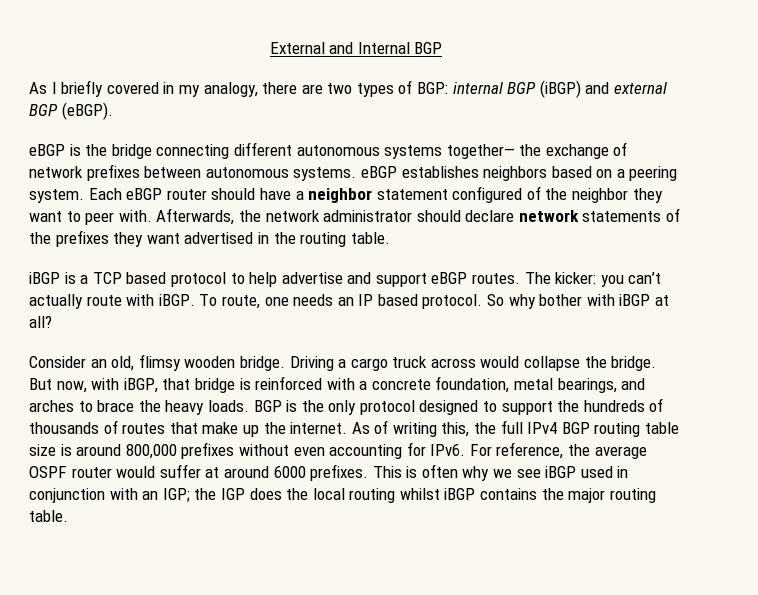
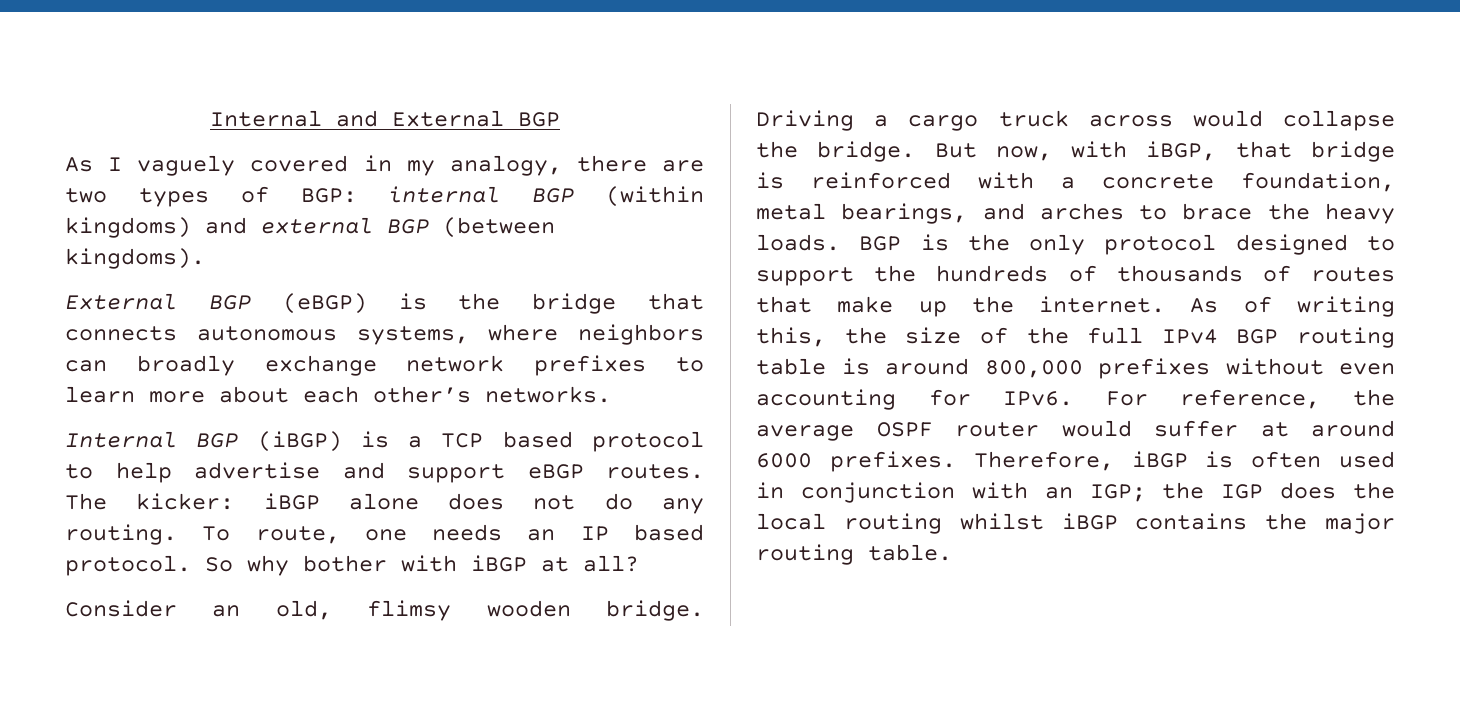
[269,42,410,54] External and Internal -> [209,110,504,127] Internal and External
[61,80,104,97] briefly -> [137,155,236,176] vaguely
[539,80,581,98] (iBGP) -> [606,186,704,207] [65,217,191,238] (within kingdoms)
[61,102,113,120] [29,142,628,159] [29,164,678,181] [29,186,663,203] [29,208,681,225] [29,230,390,247] [29,272,60,284] (eBGP). // eBGP is the bridge connecting different autonomous systems together— the exchange of network prefixes between autonomous systems. eBGP establishes neighbors based on a peering system. Each eBGP router should have a neighbor statement configured of the neighbor they want to peer with. Afterwards, the network administrator should declare network statements of the prefixes they want advertised in the routing table. // iBGP -> [443,217,555,238] [65,248,205,269] [65,293,704,314] [65,324,704,345] [65,355,704,376] [65,386,611,403] [65,431,342,452] (between kingdoms). // External BGP (eBGP) is the bridge that connects autonomous systems, where neighbors can broadly exchange network prefixes to learn more about each other’s networks. // Internal BGP (iBGP)
[600,272,662,287] [29,294,195,309] you can’t actually route with iBGP. -> [263,493,704,514] [65,524,177,545] iBGP alone does not do any routing.
(497, 428) none -> [905,327,1069,344] size of the
[29,444,56,456] size -> (826, 366) none
[372,464,577,481] This is often why we see iBGP -> [973,451,1322,471] Therefore, iBGP is often

